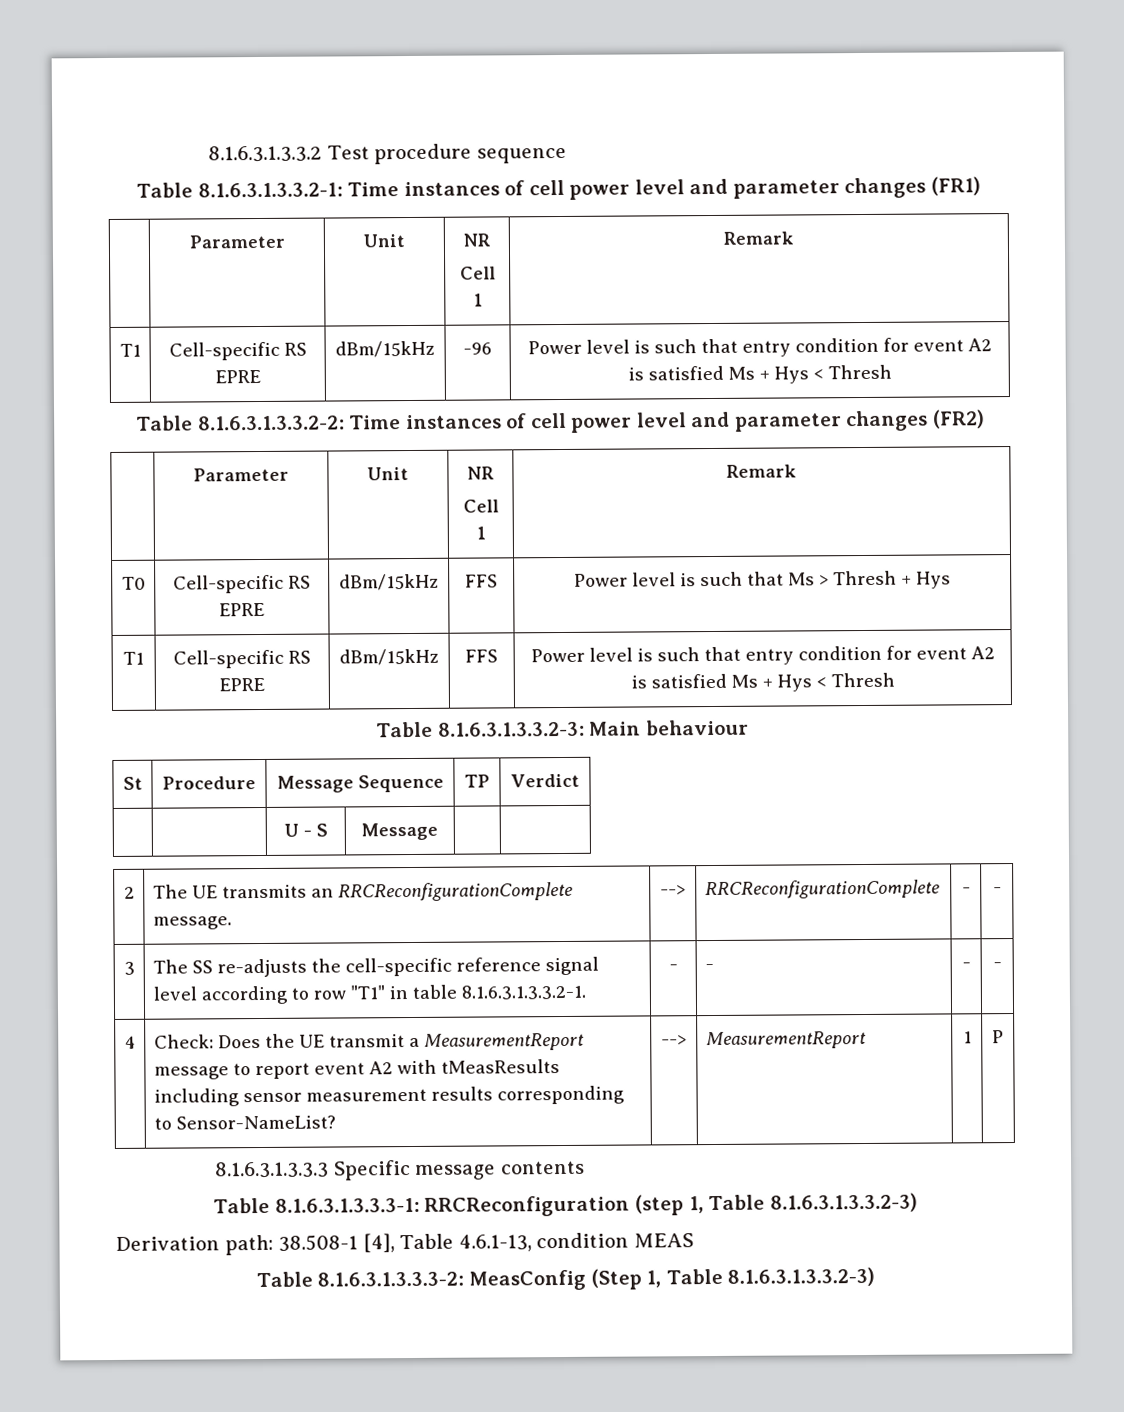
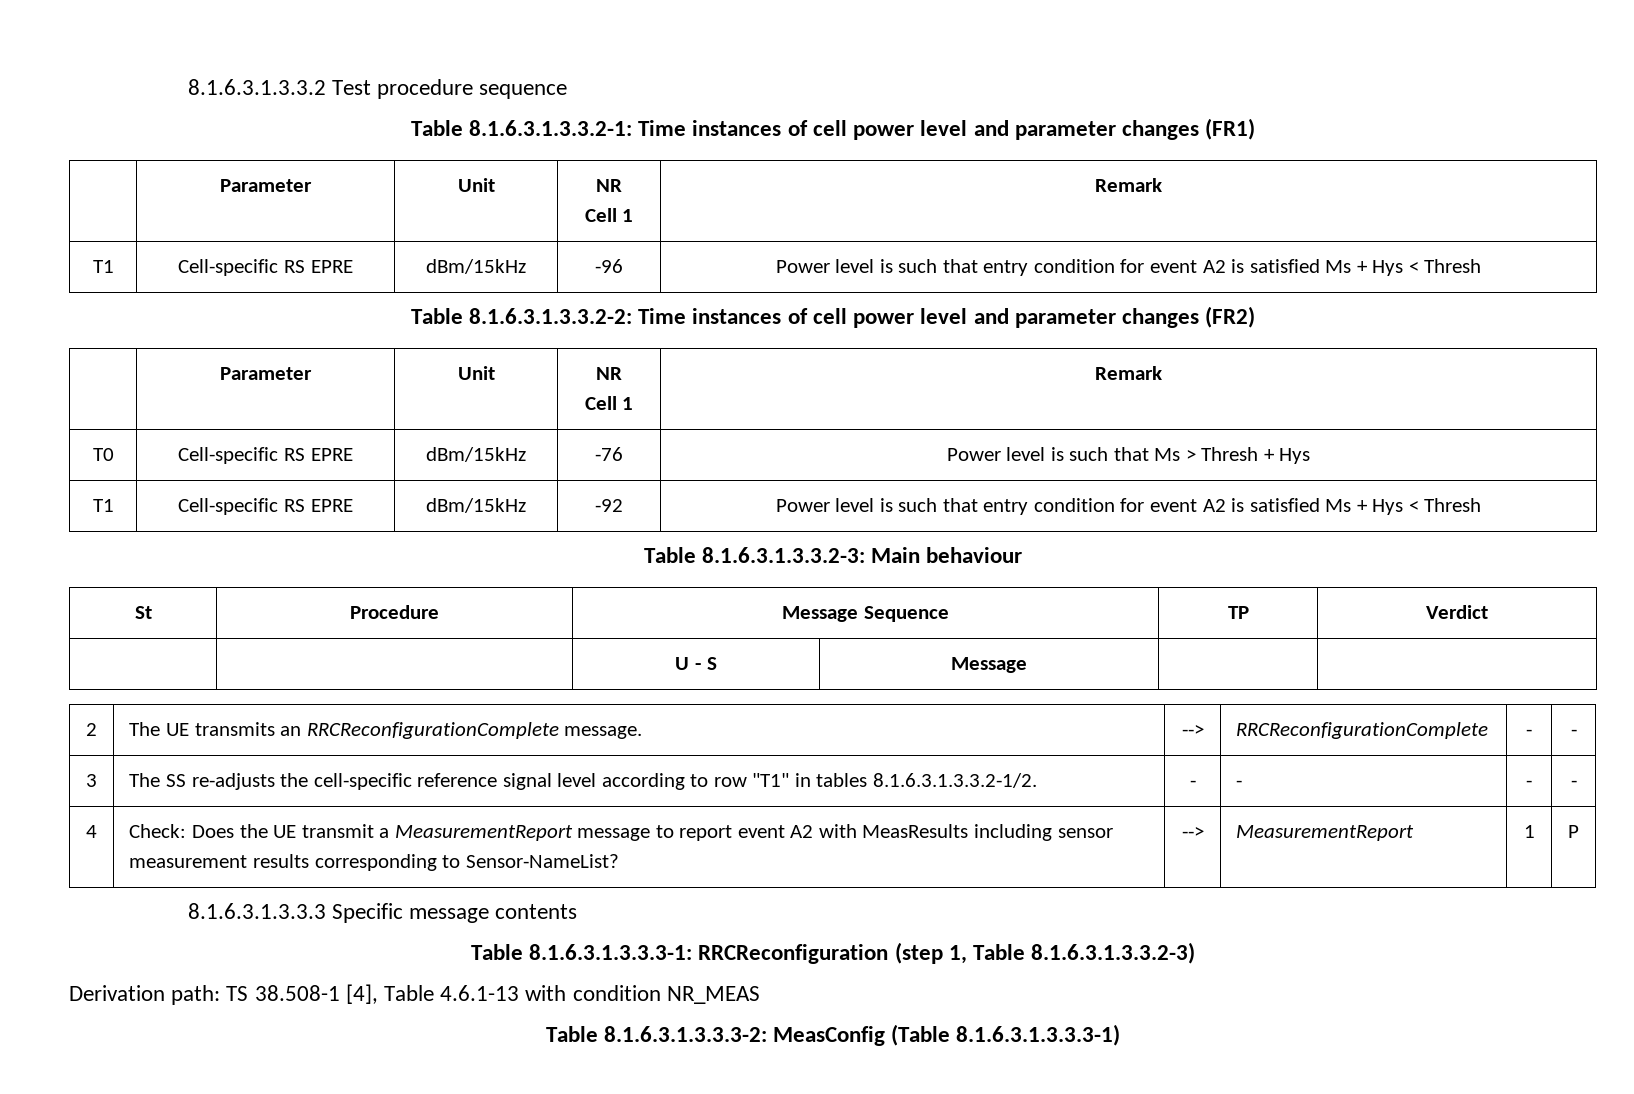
[465,574,498,588] FFS -> [595,447,623,461] -76
[465,649,498,663] FFS -> [595,499,623,512] -92
[411,984,586,1000] table 8.1.6.3.1.3.3.2-1. -> [816,773,1037,788] tables 8.1.6.3.1.3.3.2-1/2.
[440,1059,560,1074] tMeasResults -> [862,824,969,838] MeasResults
(274, 1245) none -> [226,986,249,1001] TS
[458,1232,694,1252] 4.6.1-13, condition MEAS -> [440,985,760,1004] 4.6.1-13 with condition NR_MEAS
[590,1266,876,1290] (Step 1, Table 8.1.6.3.1.3.3.2-3) -> [891,1024,1121,1046] (Table 8.1.6.3.1.3.3.3-1)

